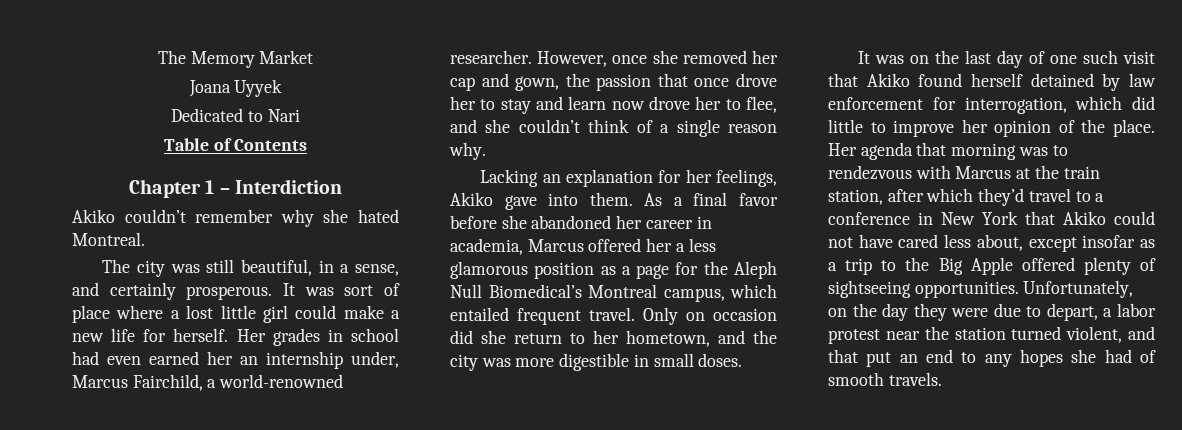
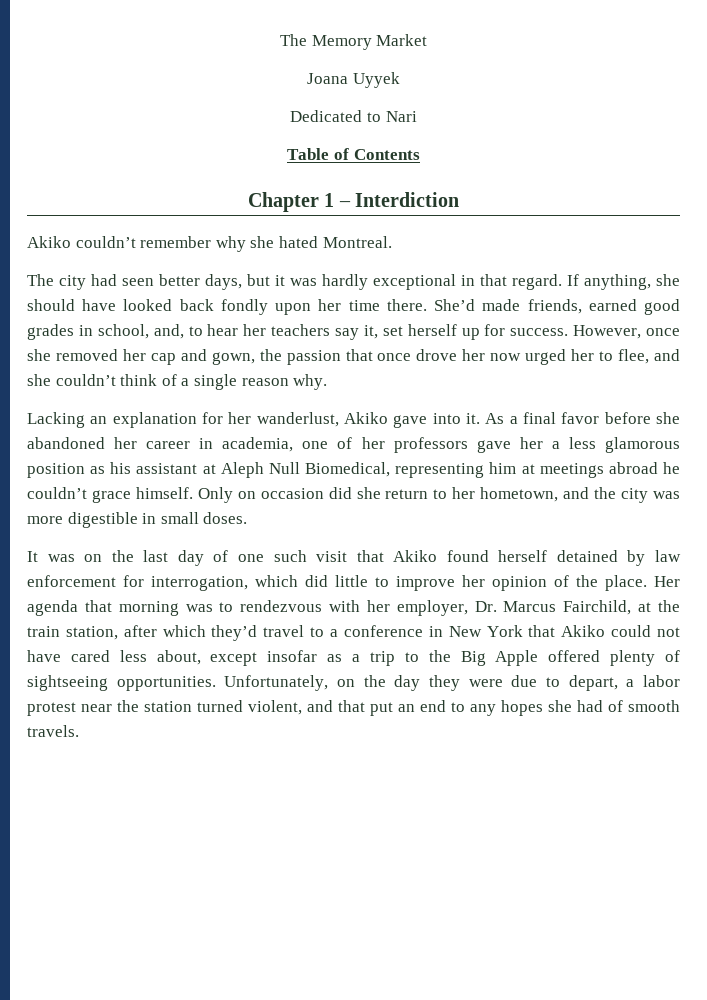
[170,259,399,276] [72,282,400,300] [72,305,400,323] [72,328,400,346] [72,351,399,369] [72,374,344,391] [450,50,532,64] was still beautiful, in a sense, and certainly prosperous. It was sort of place where a lost little girl could make a new life for herself. Her grades in school had even earned her an internship under, Marcus Fairchild, a world-renowned researcher. -> [91,274,680,290] [27,299,680,315] [27,324,569,340] had seen better days, but it was hardly exceptional in that regard. If anything, she should have looked back fondly upon her time there. She’d made friends, earned good grades in school, and, to hear her teachers say it, set herself up for success.
[480,96,690,114] to stay and learn now drove -> [490,349,567,365] now urged
[716,169,777,187] feelings, -> [256,412,339,427] wanderlust,
[589,192,633,206] them. -> [465,413,480,424] it.
[527,238,642,252] Marcus offered -> [302,437,511,453] one of her professors gave
[621,261,777,279] [450,284,777,302] [450,307,635,325] a page for the Aleph Null Biomedical’s Montreal campus, which entailed frequent travel. -> [110,462,680,478] [27,487,193,503] his assistant at Aleph Null Biomedical, representing him at meetings abroad he couldn’t grace himself.
[955,166,1012,179] Marcus -> [366,600,632,616] her employer, Dr. Marcus Fairchild,

